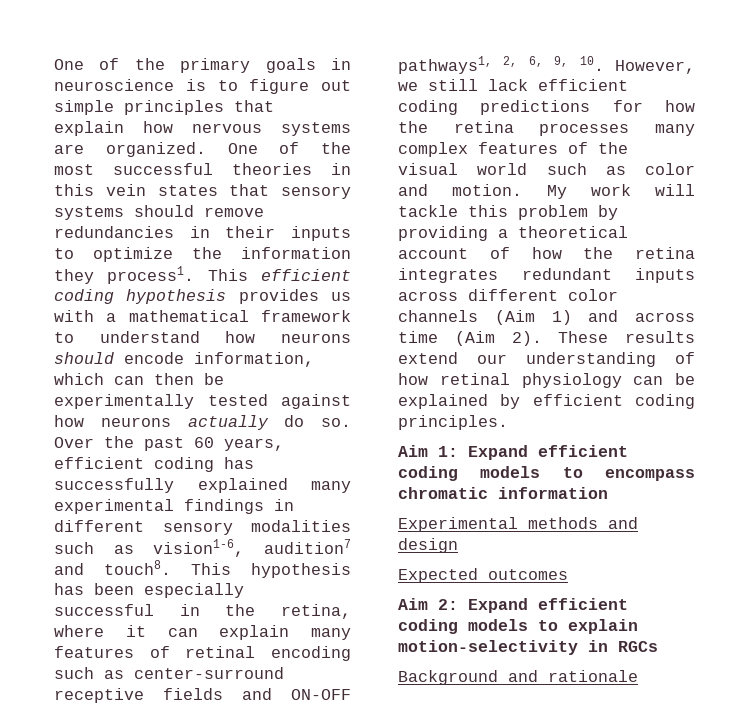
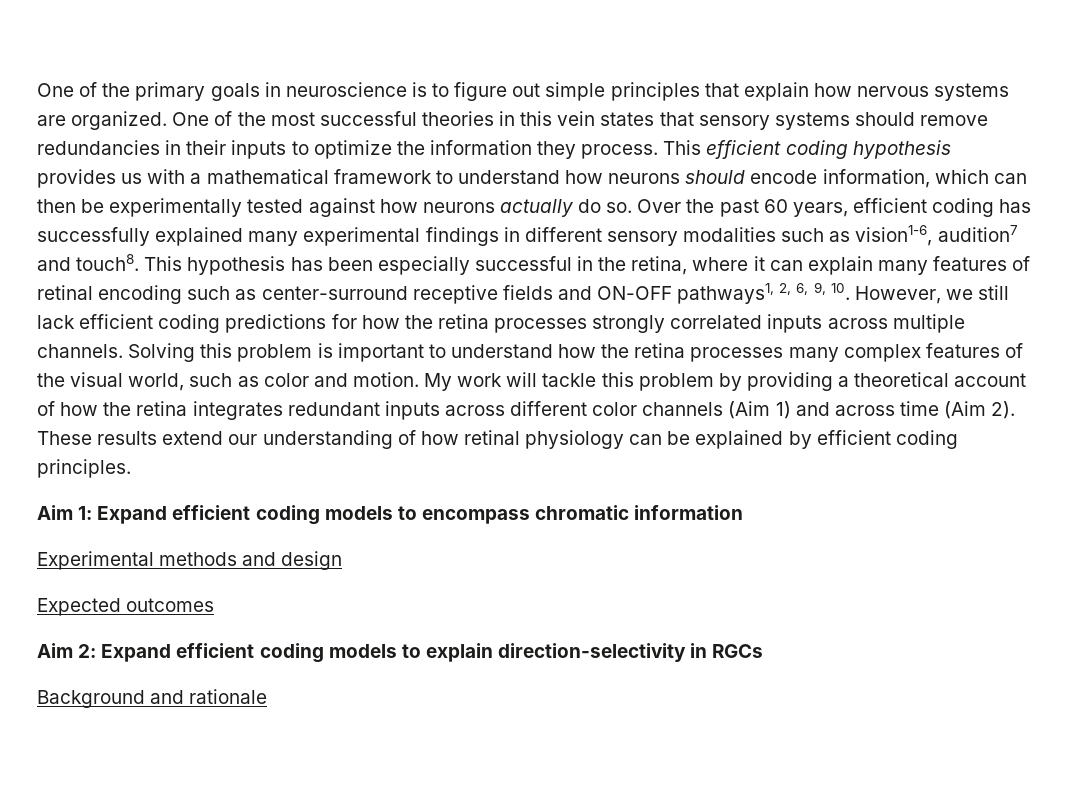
[107,266,195,284] process1. -> [581,144,659,159] process.
(630, 129) none -> [592,314,965,333] [37,343,784,362] strongly correlated inputs across multiple channels. Solving this problem is important to understand how the retina processes
[477,163,528,175] world -> [128,373,185,391] world,
[398,640,578,655] motion-selectivity -> [498,643,687,662] direction-selectivity

